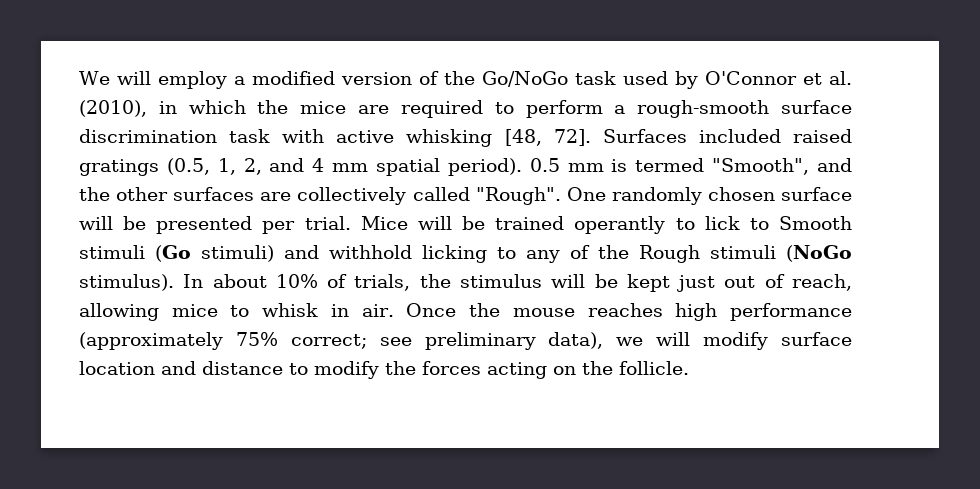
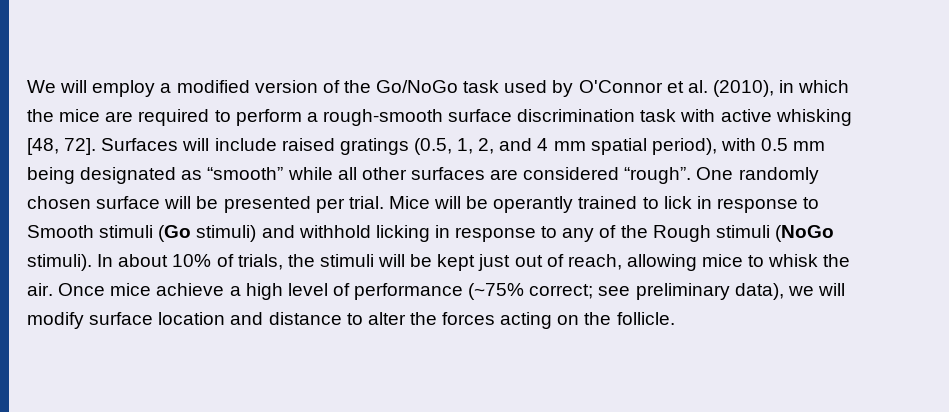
[698,129,781,143] included -> [182,138,277,151] will include
[447,158,852,176] [79,187,561,205] period). 0.5 mm is termed "Smooth", and the other surfaces are collectively called "Rough". -> [651,138,826,155] [27,167,692,184] period), with 0.5 mm being designated as “smooth” while all other surfaces are considered “rough”.
[495,216,740,234] trained operantly to lick -> [493,196,798,213] operantly trained to lick in response
(487, 254) none -> [434,225,537,242] in response
[79,274,174,291] stimulus). -> [27,254,92,271] stimuli).
[459,274,542,288] stimulus -> [319,254,374,267] stimuli
[330,304,349,317] in -> [823,254,851,267] the
[469,303,852,321] [79,332,278,350] the mouse reaches high performance (approximately 75% -> [110,283,525,300] mice achieve a high level of performance (~75%
[314,361,379,379] modify -> [367,312,406,325] alter

